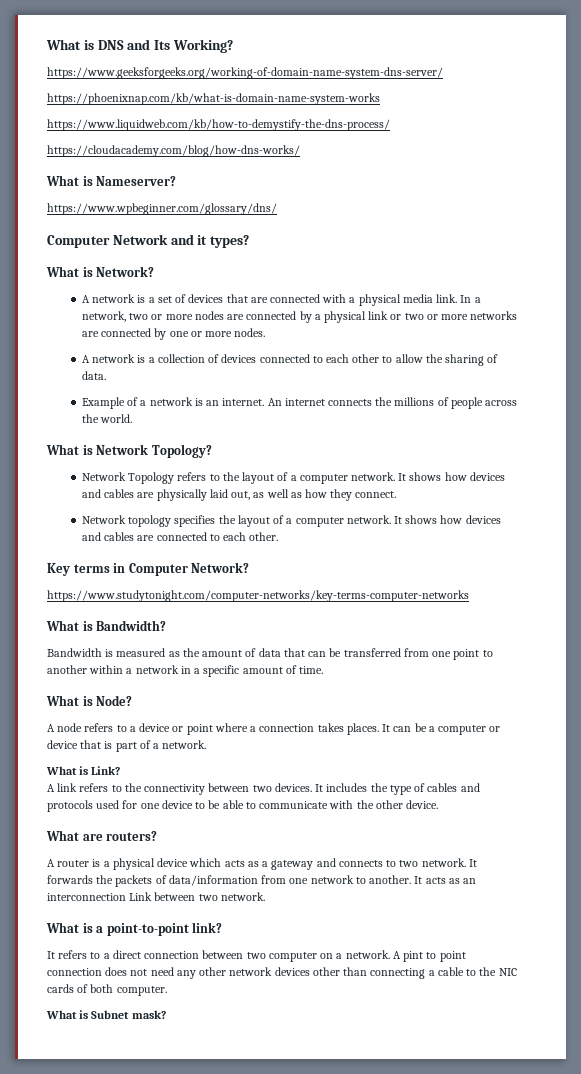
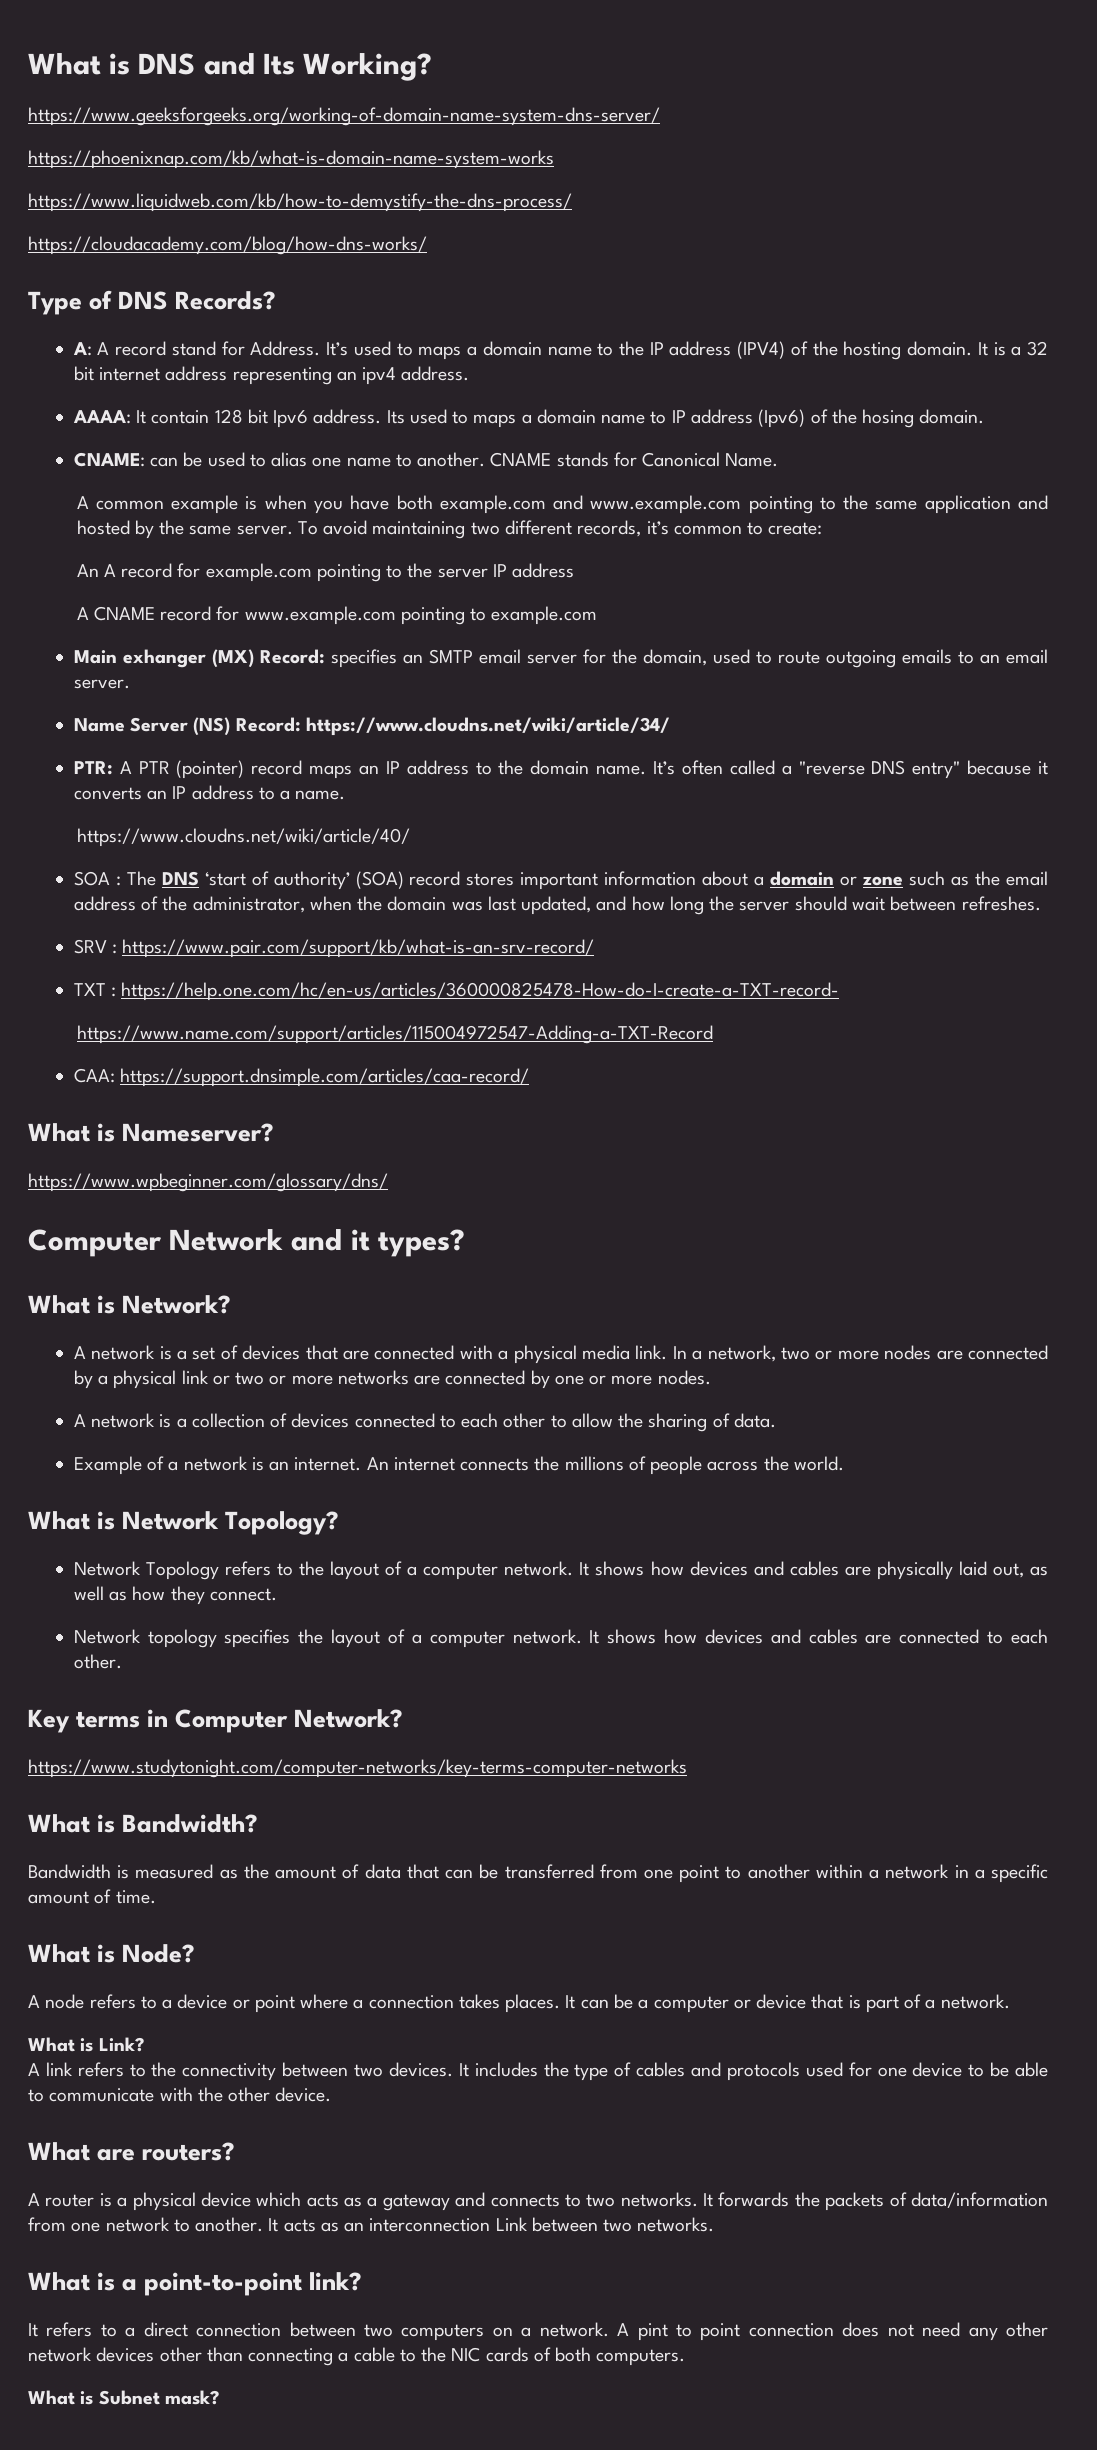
(300, 151) none -> [28,290,277,315] [72,341,1048,360] [73,366,470,385] [72,409,985,428] [73,452,779,467] [76,495,1048,514] [76,520,823,539] [76,563,575,582] [76,606,598,625] [73,649,1049,668] [73,679,130,689] [73,717,670,736] [73,760,1049,779] [73,785,346,800] [76,828,410,847] [73,871,1048,890] [73,896,1041,915] [73,939,595,958] [73,982,840,1001] [76,1025,713,1044] [73,1068,530,1087] // Type of DNS Records? // A: A record stand for Address. It’s used to maps a domain name to the IP address (IPV4) of the hosting domain. It is a 32 bit internet address representing an ipv4 address. // AAAA: It contain 128 bit Ipv6 address. Its used to maps a domain name to IP address (Ipv6) of the hosing domain. // CNAME: can be used to alias one name to another. CNAME stands for Canonical Name. // A common example is when you have both example.com and www.example.com pointing to the same application and hosted by the same server. To avoid maintaining two different records, it’s common to create: // An A record for example.com pointing to the server IP address // A CNAME record for www.example.com pointing to example.com // Main exhanger (MX) Record: specifies an SMTP email server for the domain, used to route outgoing emails to an email server. // Name Server (NS) Record: https://www.cloudns.net/wiki/article/34/ // PTR: A PTR (pointer) record maps an IP address to the domain name. It’s often called a "reverse DNS entry" because it converts an IP address to a name. // https://www.cloudns.net/wiki/article/40/ // SOA : The DNS ‘start of authority’ (SOA) record stores important information about a domain or zone such as the email address of the administrator, when the domain was last updated, and how long the server should wait between refreshes. // SRV : https://www.pair.com/support/kb/what-is-an-srv-record/ // TXT : https://help.one.com/hc/en-us/articles/360000825478-How-do-I-create-a-TXT-record- // https://www.name.com/support/articles/115004972547-Adding-a-TXT-Record // CAA: https://support.dnsimple.com/articles/caa-record/
[421,858,466,867] network. -> [620,2192,698,2207] networks.
[220,892,265,901] network. -> [637,2217,715,2232] networks.
[268,952,317,962] computer -> [401,2324,485,2341] computers
[116,986,167,996] computer. -> [596,2349,686,2366] computers.

